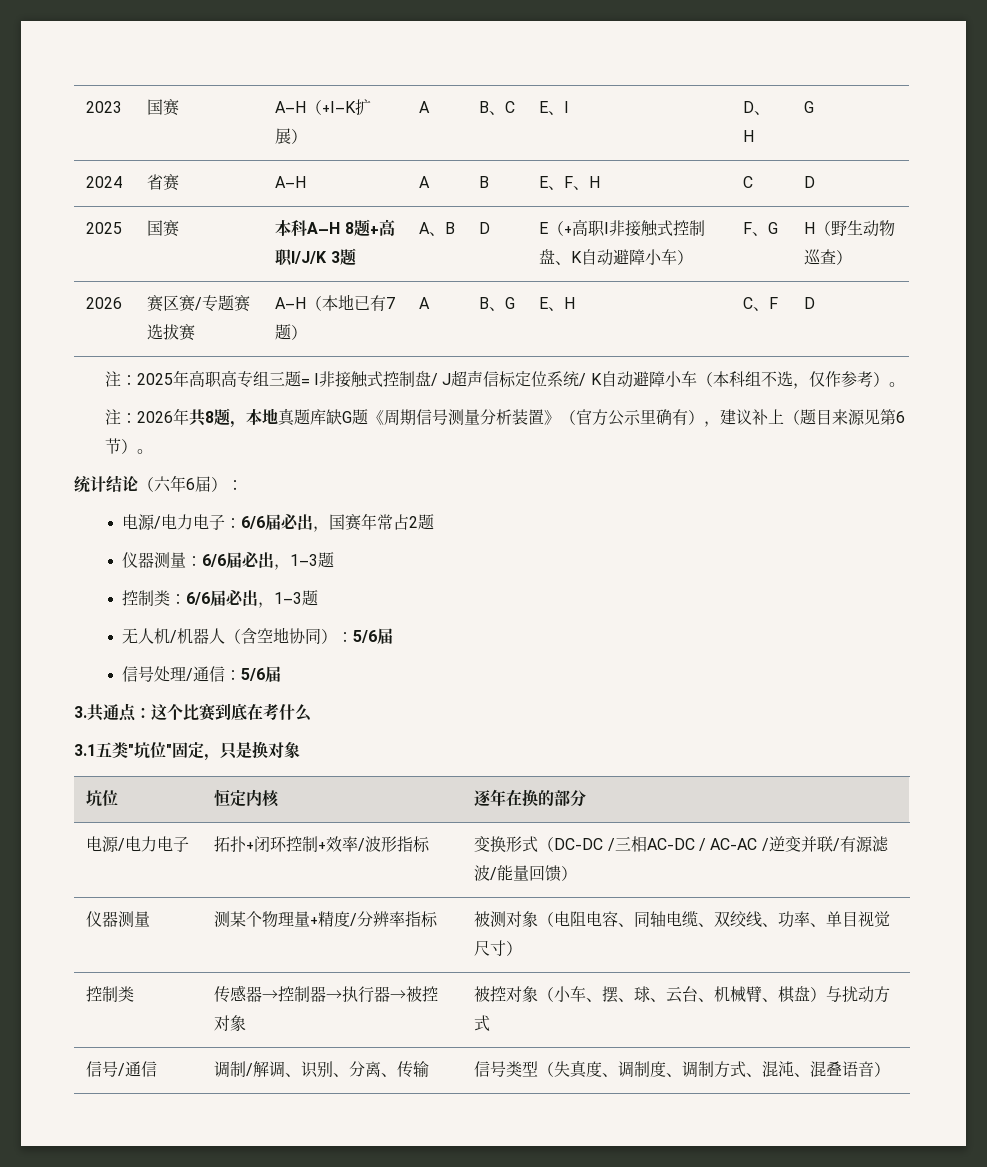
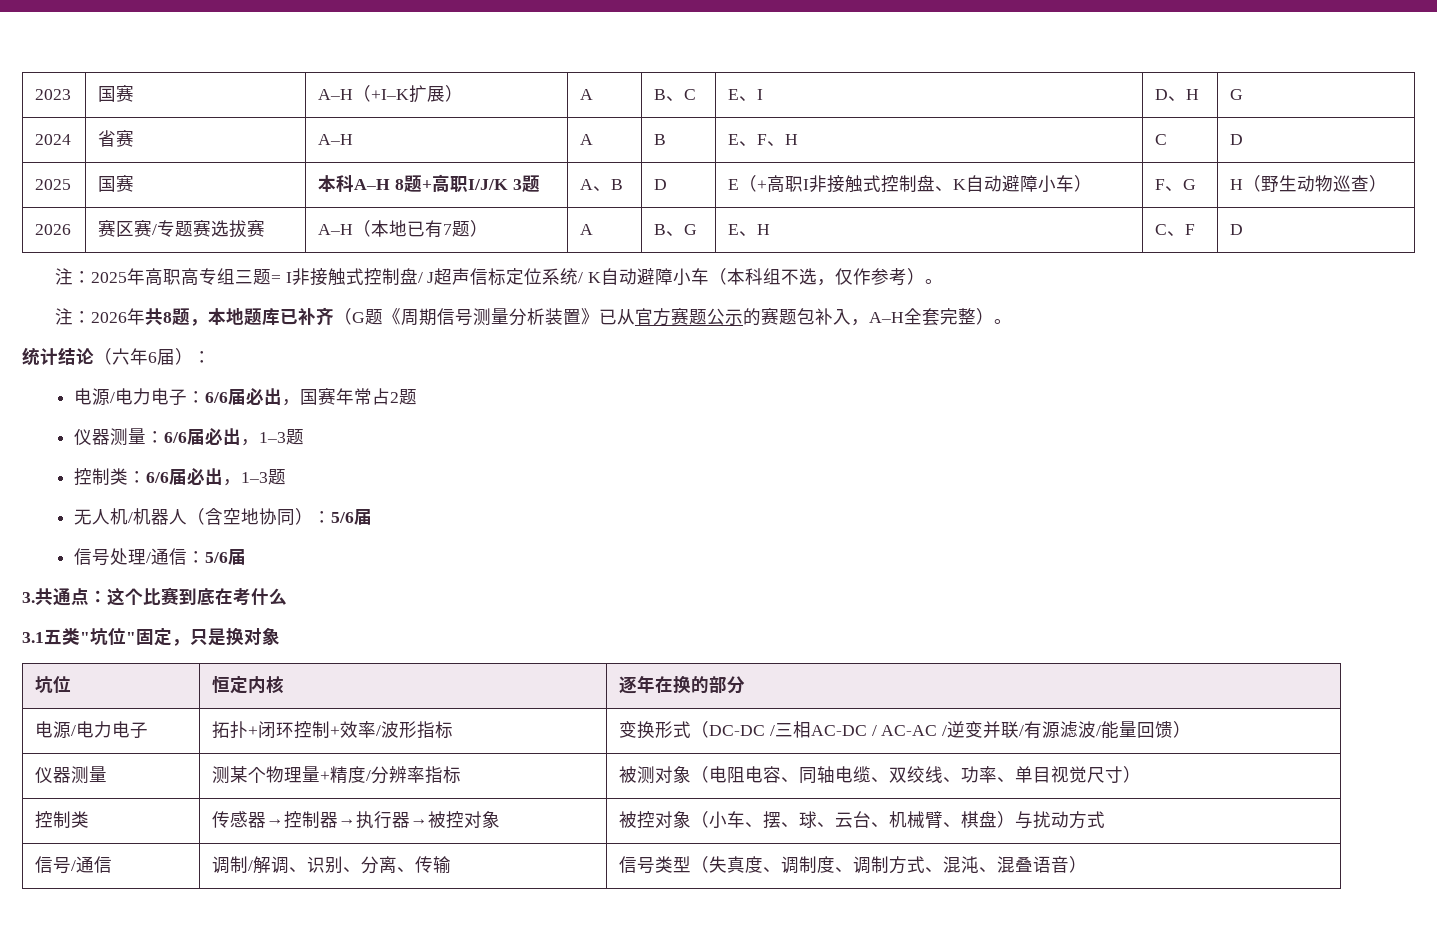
[277,408,342,426] 真题库缺 -> [243,307,352,326] 题库已补齐（
[559,409,905,427] [104,438,121,454] （官方公示里确有），建议补上（题目来源见第6节 -> [598,307,976,326] 已从官方赛题公示的赛题包补入，A–H全套完整

